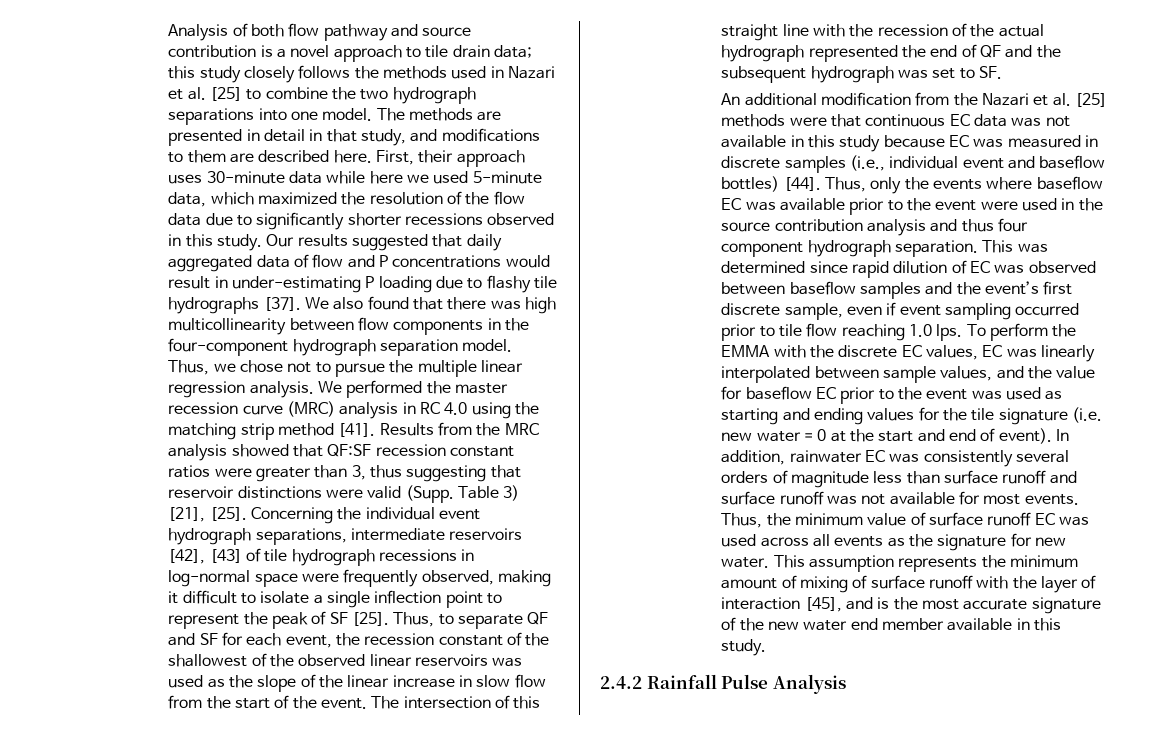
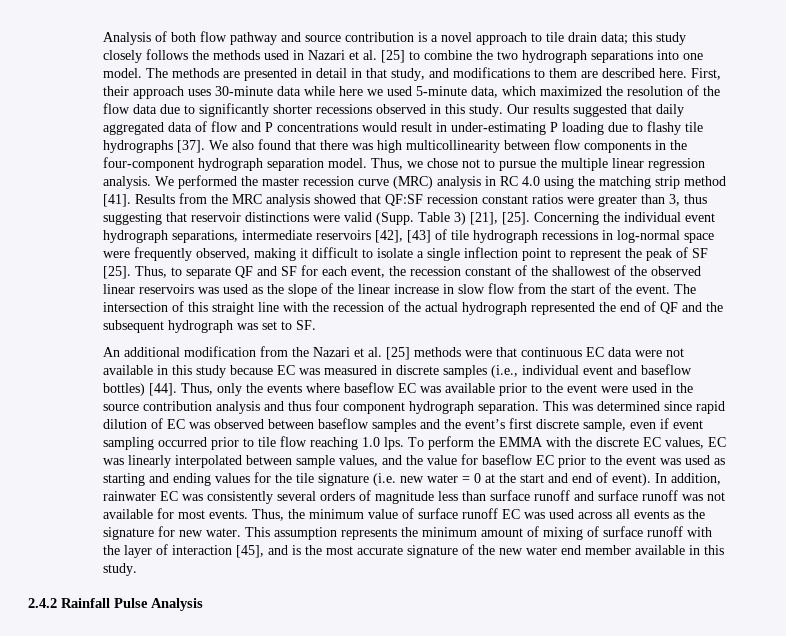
[1011,117,1042,127] was -> [634,350,662,357] were

